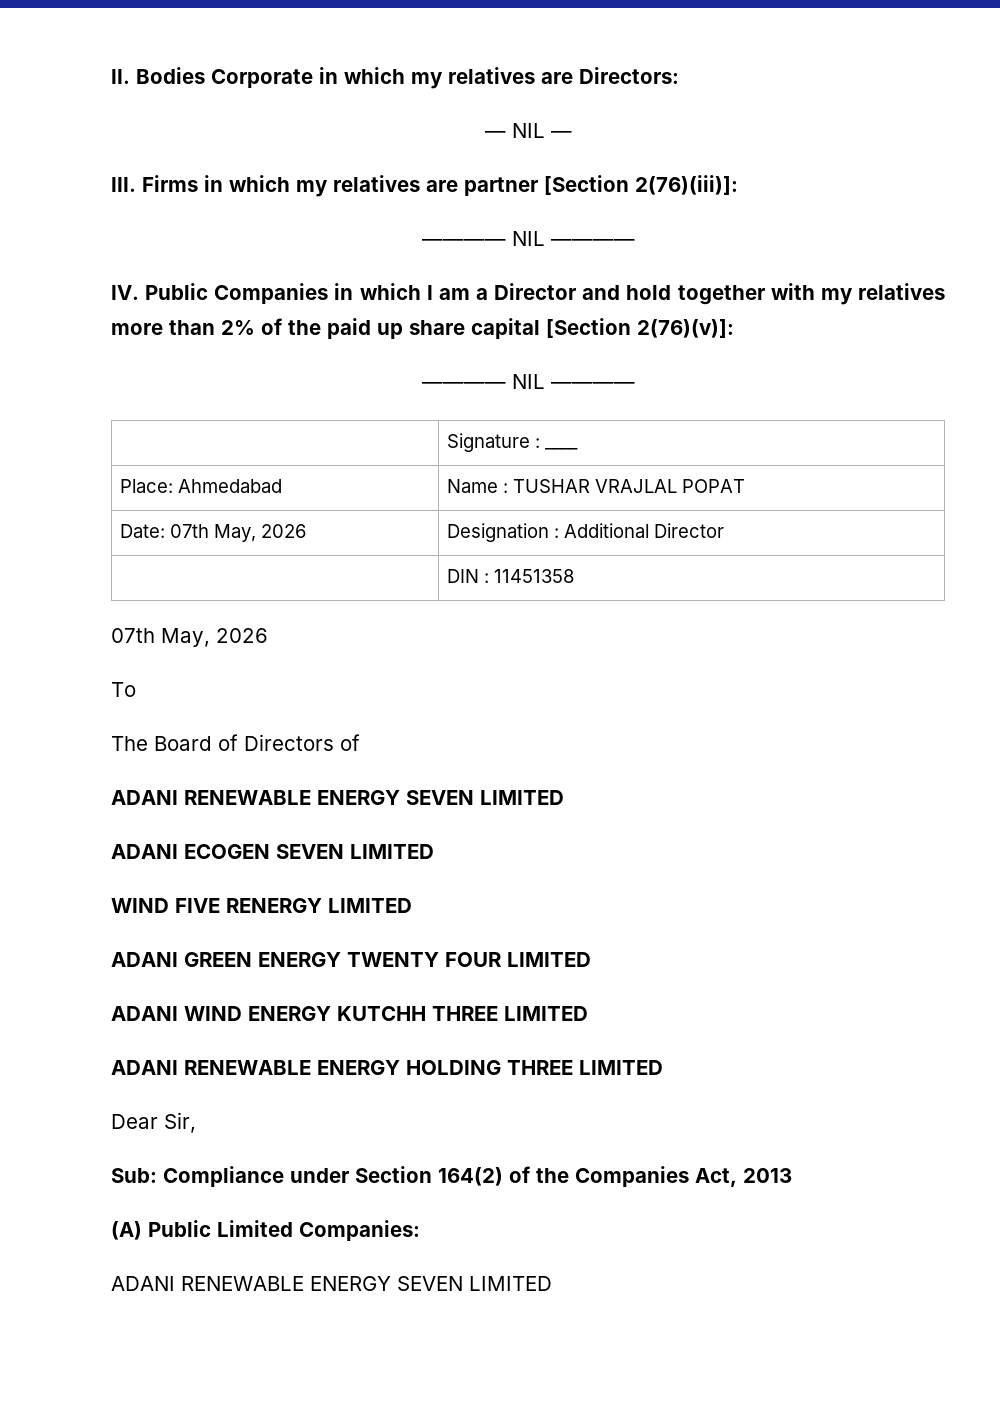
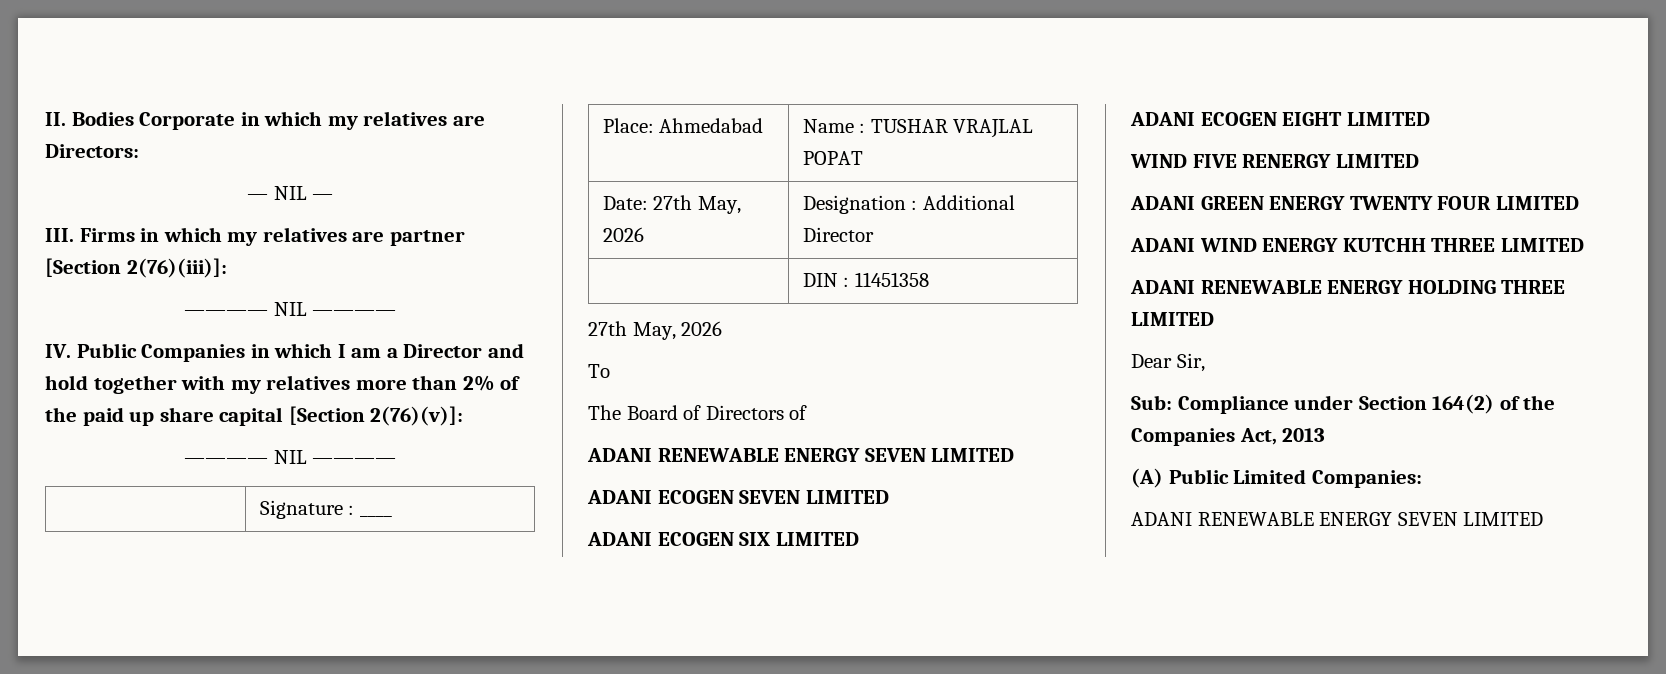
[170,524,210,538] 07th -> [653,195,693,210] 27th
[111,628,155,643] 07th -> [588,321,627,336] 27th
(434, 851) none -> [587,532,859,546] [1130,112,1430,126] // ADANI ECOGEN SIX LIMITED // ADANI ECOGEN EIGHT LIMITED

